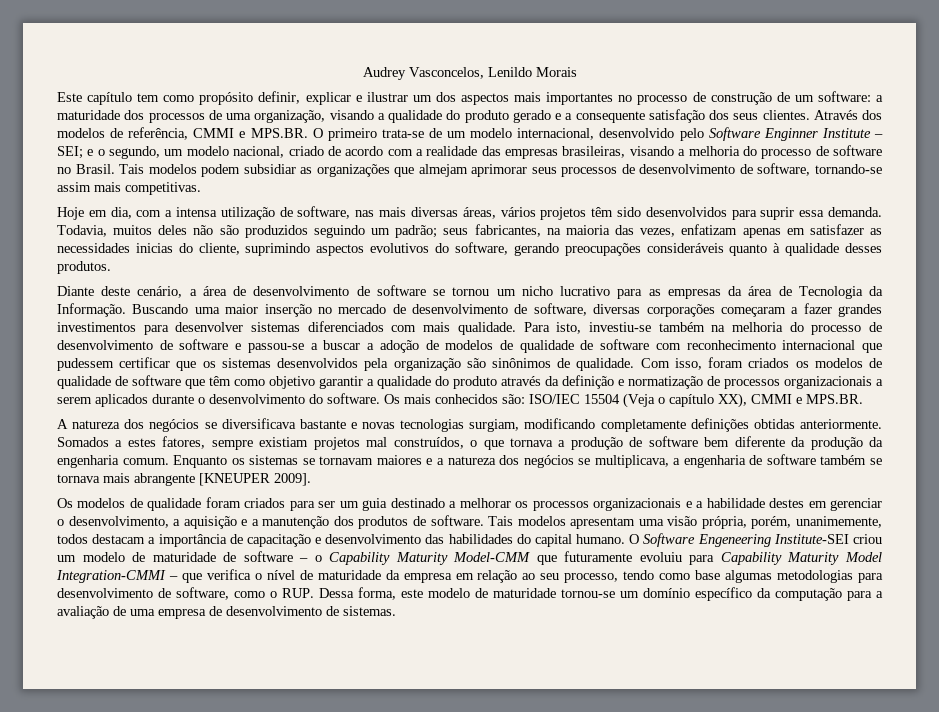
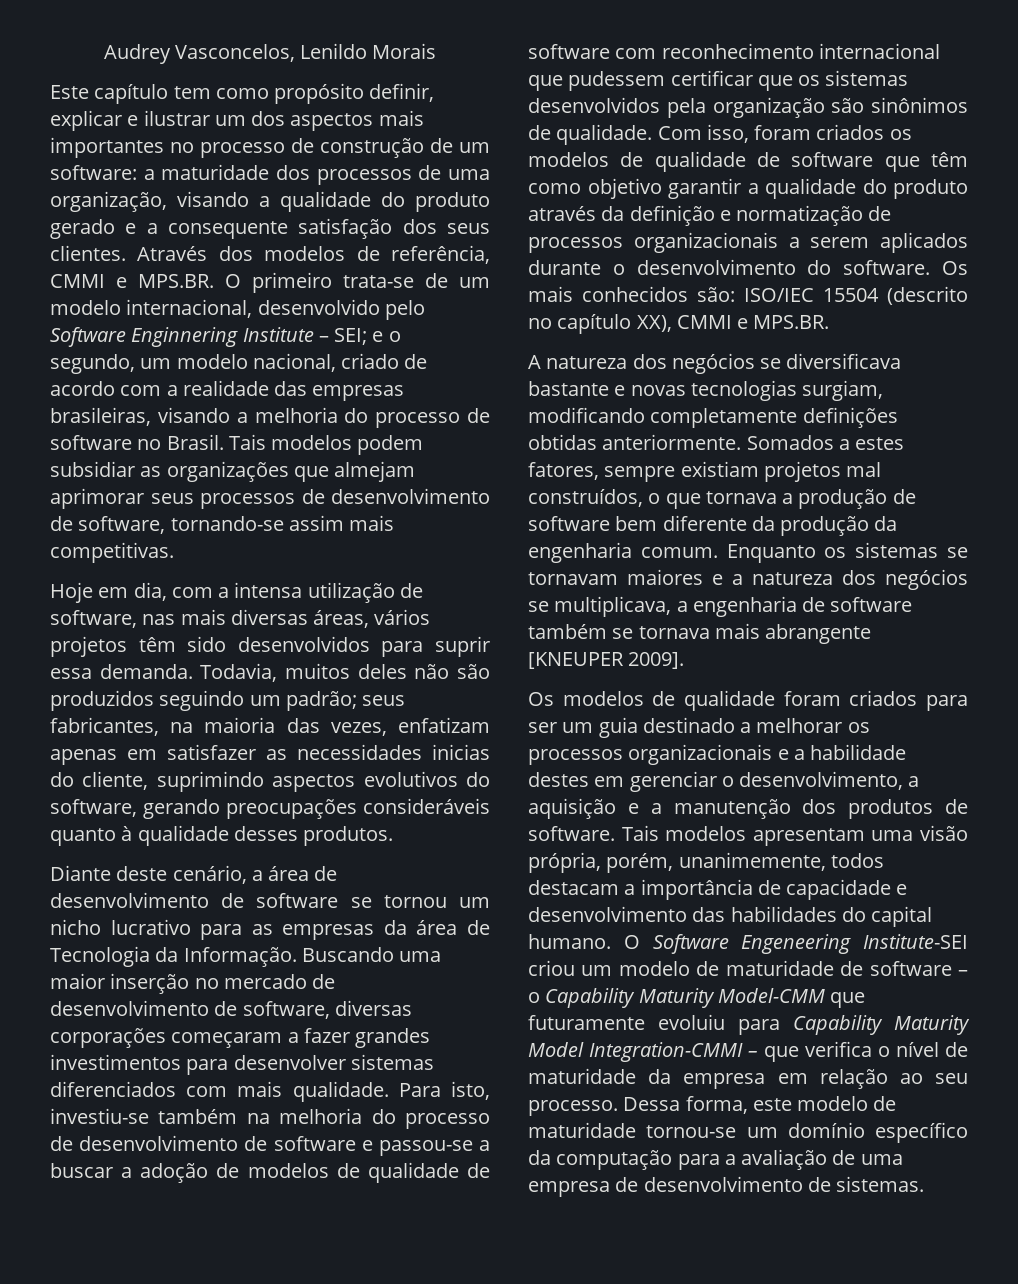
[763,128,818,141] Enginner -> [131,327,239,347] Enginnering
[623,393,665,408] (Veja o -> [887,286,968,305] [528,318,552,329] (descrito no
[246,534,311,547] capacitação -> [786,879,892,900] capacidade
[564,570,884,583] [57,587,314,600] processo, tendo como base algumas metodologias para desenvolvimento de software, como o RUP. -> [528,1100,618,1116] processo.

